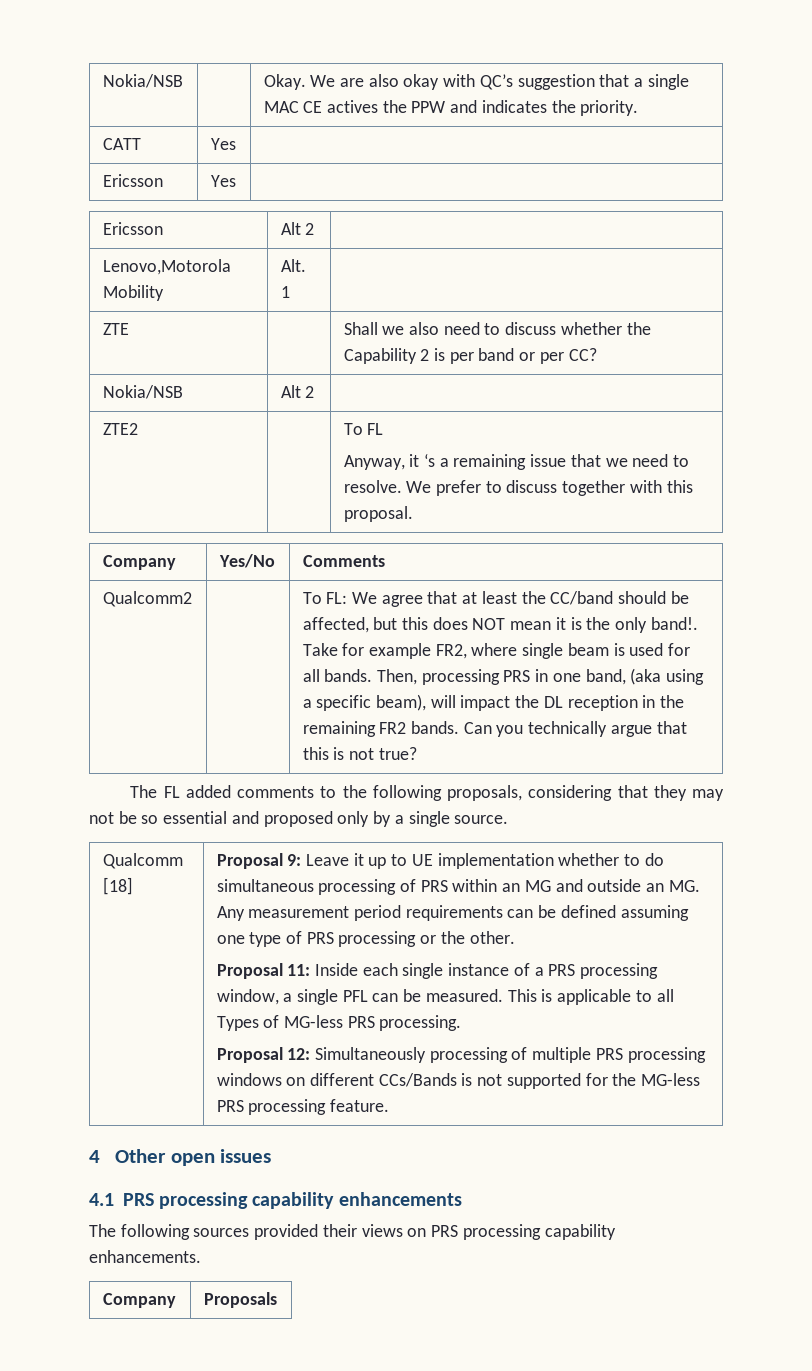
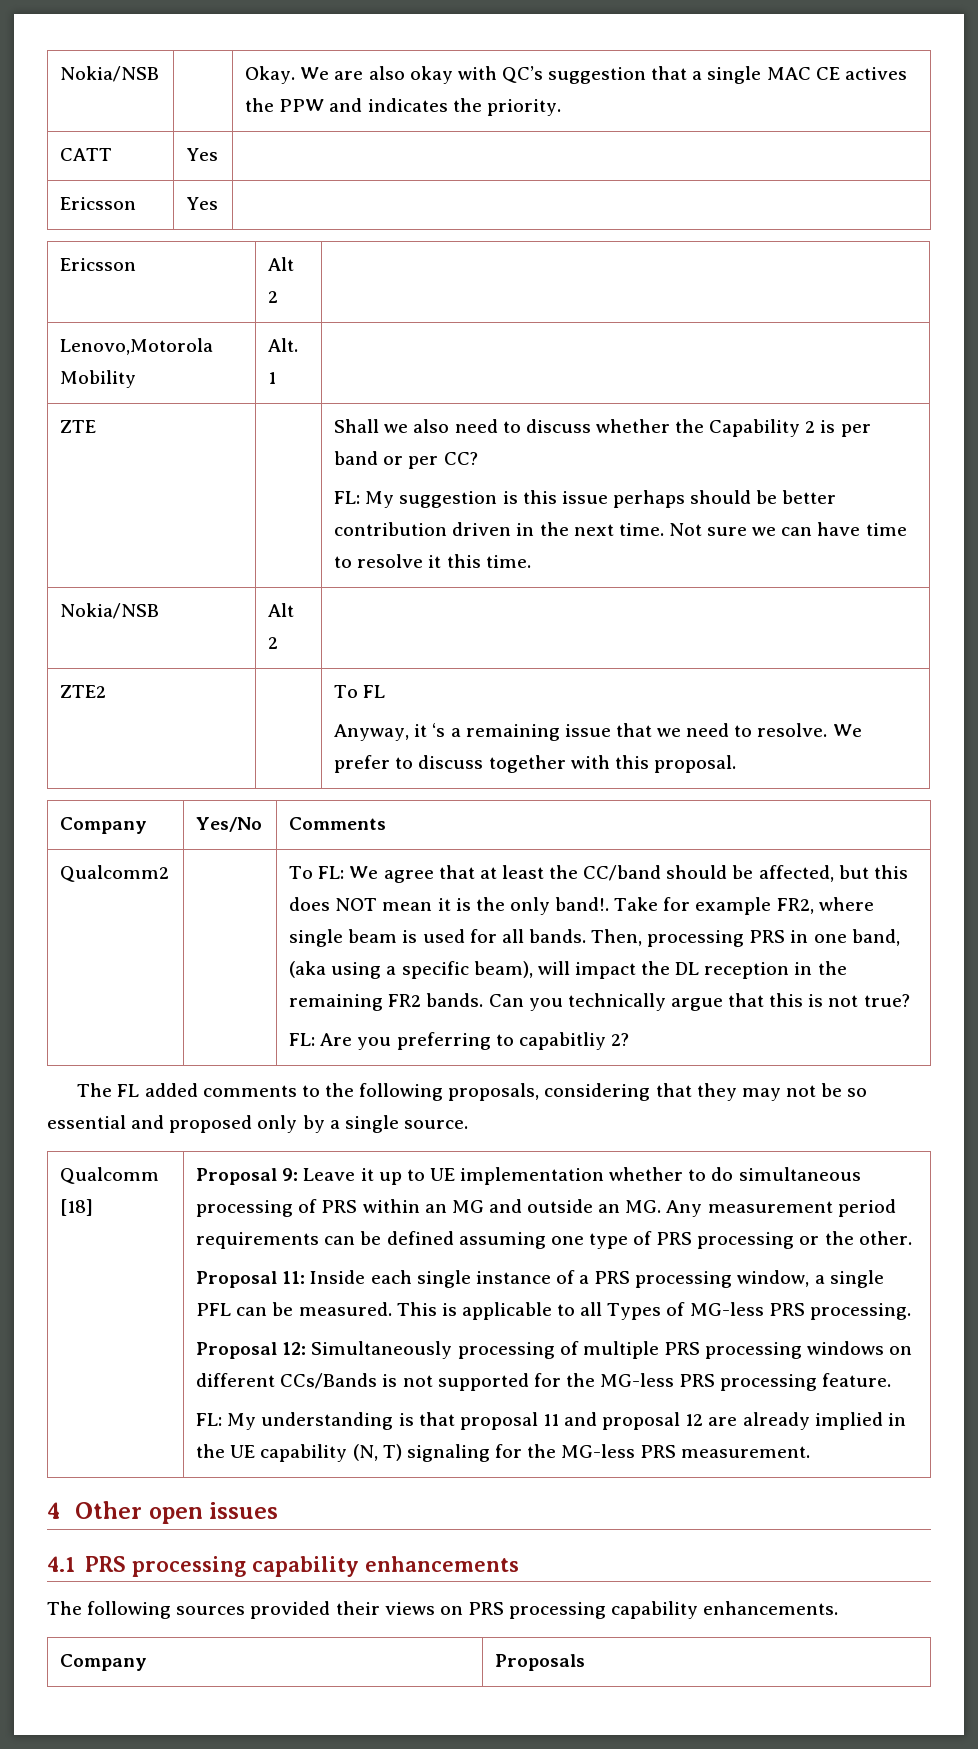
(597, 354) none -> [334,490,837,508] [334,522,907,536] [334,554,531,568] // FL: My suggestion is this issue perhaps should be better contribution driven in the next time. Not sure we can have time to resolve it this time.
(417, 753) none -> [289,1032,629,1050] // FL: Are you preferring to capabitliy 2?
(390, 1105) none -> [196,1412,906,1430] [196,1444,811,1462] // FL: My understanding is that proposal 11 and proposal 12 are already implied in the UE capability (N, T) signaling for the MG-less PRS measurement.

